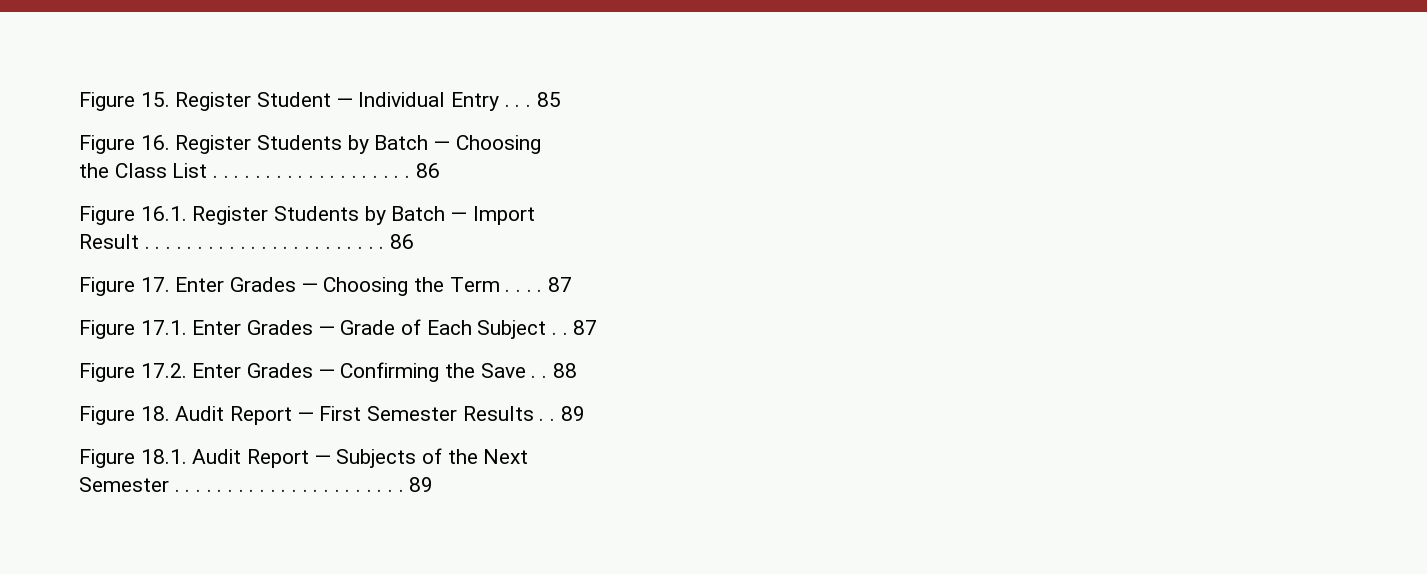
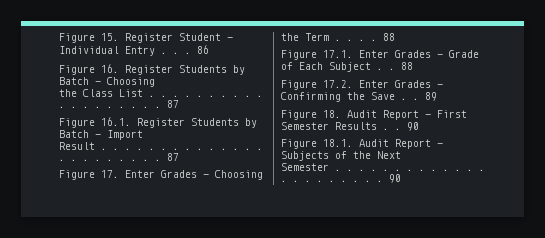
[536,92,561,107] 85 -> [197,45,209,54] 86
[415,163,440,178] 86 -> [167,100,179,108] 87
[390,234,415,249] 86 -> [167,153,179,161] 87
[548,277,573,292] 87 -> [383,33,395,41] 88
[573,320,598,335] 87 -> [401,62,413,70] 88
[552,363,577,378] 88 -> [425,92,437,101] 89
[560,406,585,421] 89 -> [407,122,419,131] 90
[409,477,434,492] 89 -> [389,174,401,183] 90

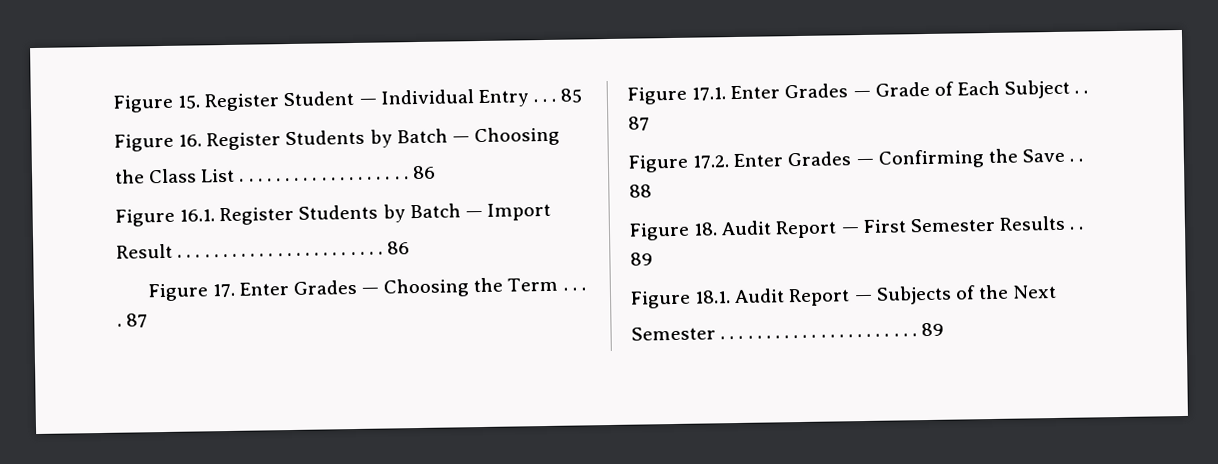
[197,45,209,54] 86 -> [560,88,583,103] 85
[167,100,179,108] 87 -> [411,165,436,180] 86
[167,153,179,161] 87 -> [387,241,411,255] 86
[383,33,395,41] 88 -> [126,313,149,328] 87
[401,62,413,70] 88 -> [628,116,650,131] 87
[425,92,437,101] 89 -> [629,184,652,198] 88
[407,122,419,131] 90 -> [630,252,653,266] 89
[389,174,401,183] 90 -> [920,322,944,337] 89

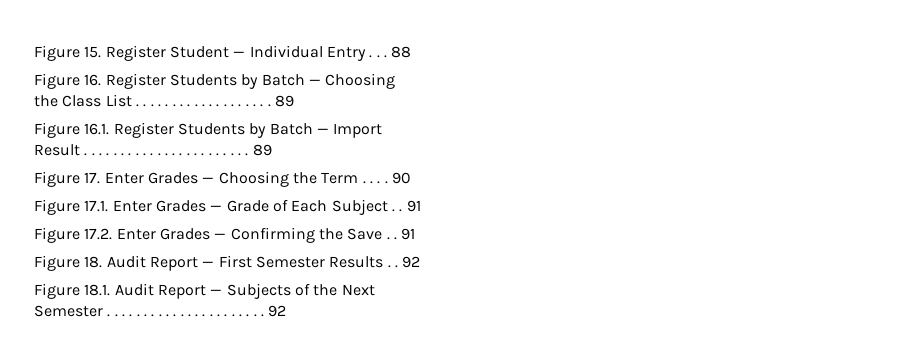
[560,88,583,103] 85 -> [391,46,412,58] 88
[411,165,436,180] 86 -> [275,95,295,107] 89
[387,241,411,255] 86 -> [252,144,272,156] 89
[126,313,149,328] 87 -> [391,172,411,184] 90
[628,116,650,131] 87 -> [406,200,421,212] 91
[629,184,652,198] 88 -> [401,228,416,240] 91
[630,252,653,266] 89 -> [402,256,421,268] 92
[920,322,944,337] 89 -> [268,305,287,317] 92

